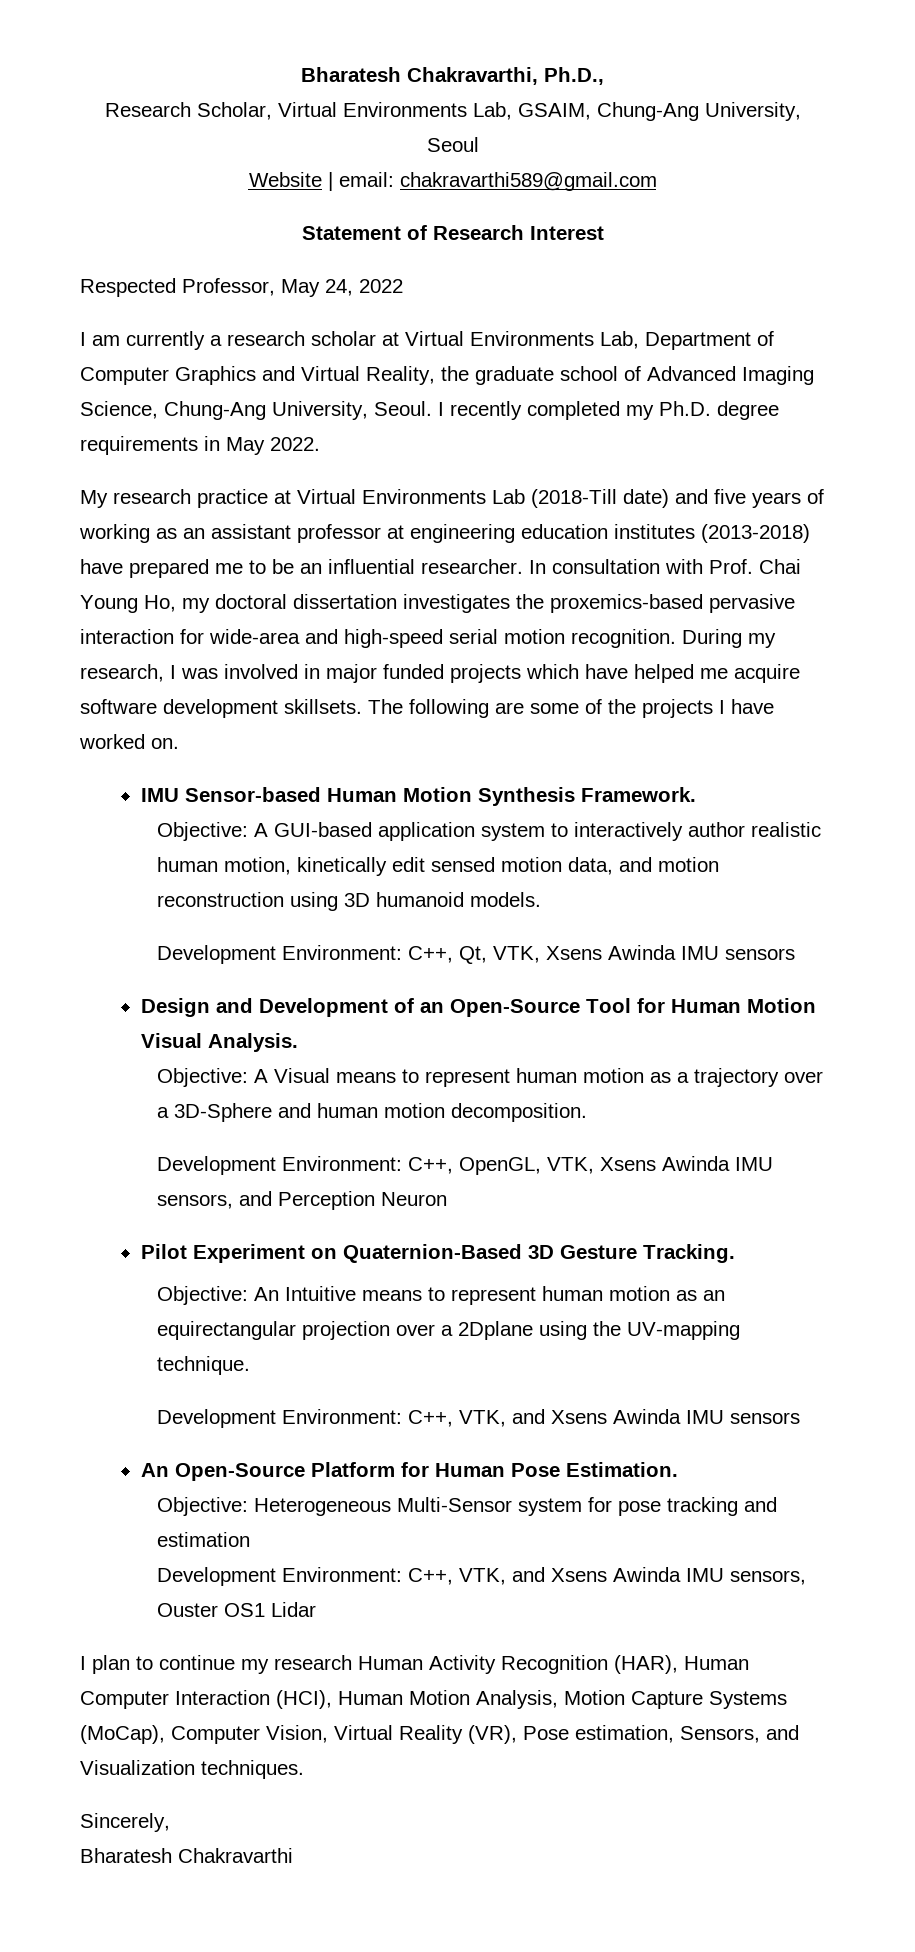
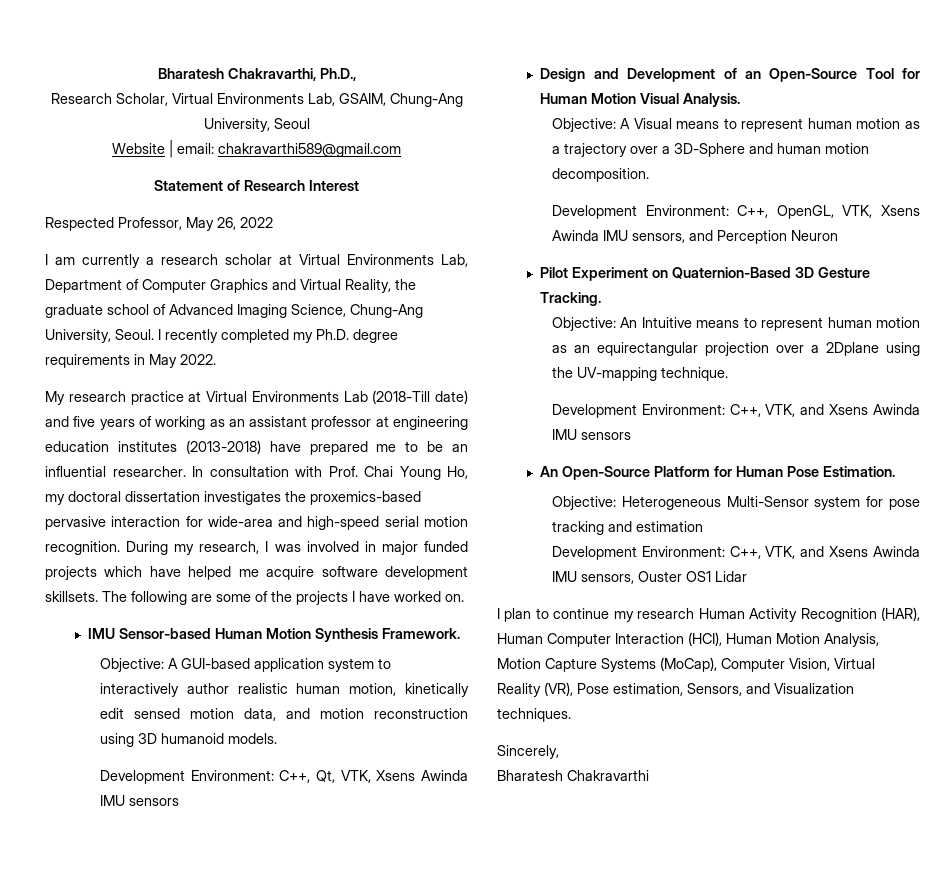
[325,279,353,296] 24, -> [217,217,236,230] 26,

